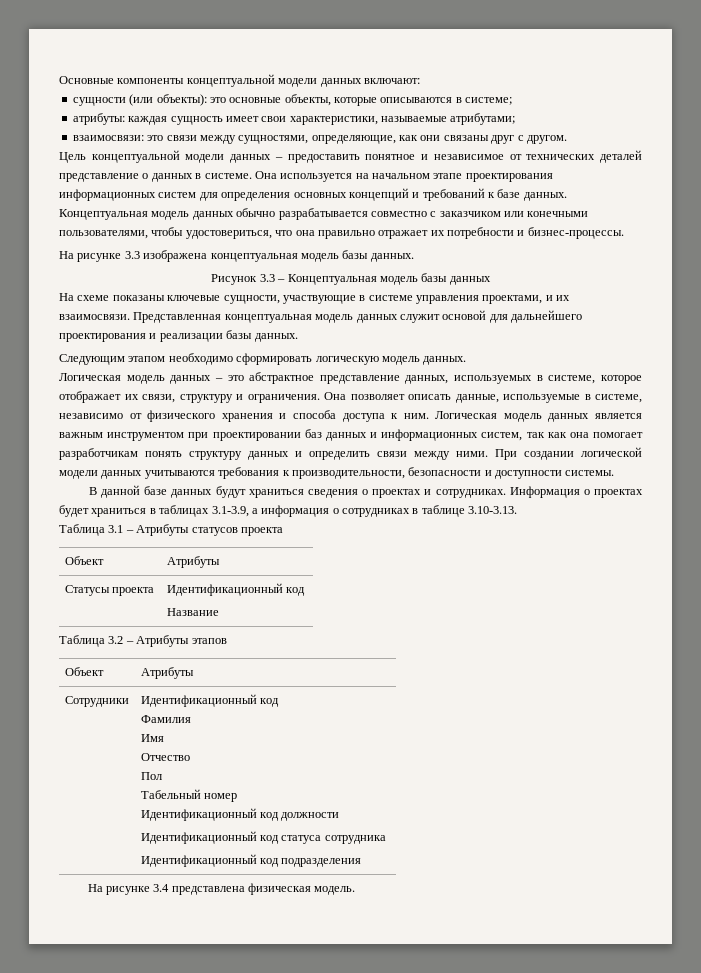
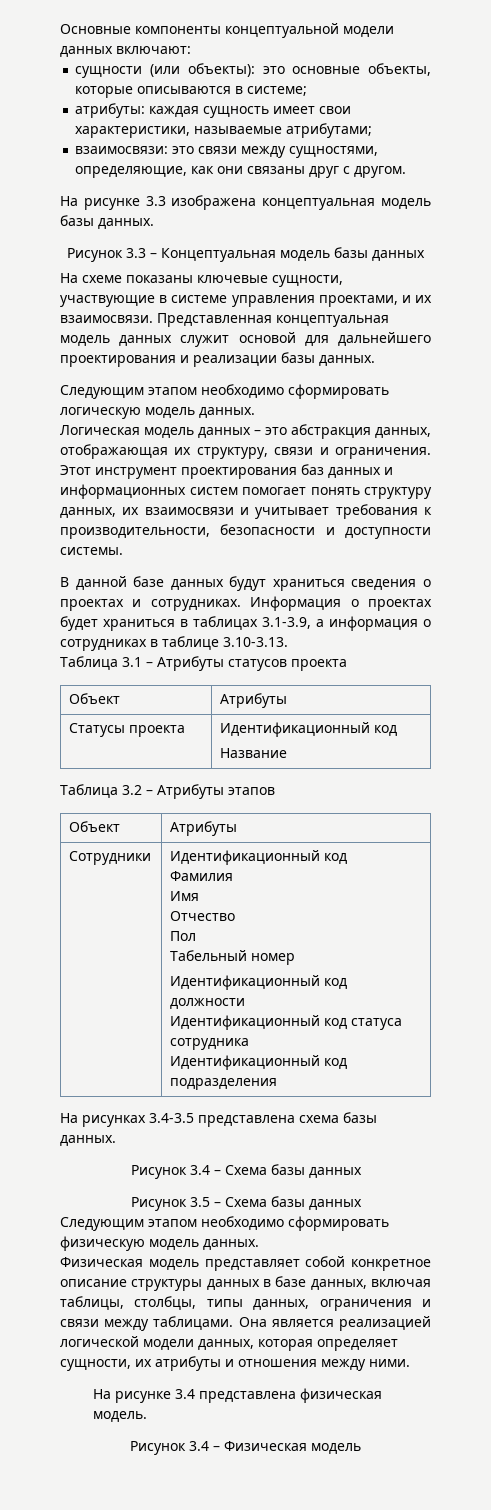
[59,150,643,163] [59,171,553,182] [59,188,567,201] [59,208,589,220] [59,227,624,239] // Цель концептуальной модели данных – предоставить понятное и независимое от технических деталей представление о данных в системе. Она используется на начальном этапе проектирования информационных систем для определения основных концепций и требований к базе данных. Концептуальная модель данных обычно разрабатывается совместно с заказчиком или конечными пользователями, чтобы удостовериться, что она правильно отражает их потребности и бизнес-процессы. -> (407, 172) none
[249,372,642,384] [59,391,642,403] [59,410,642,422] [59,429,644,441] [59,447,642,460] [59,470,215,479] абстрактное представление данных, используемых в системе, которое отображает их связи, структуру и ограничения. Она позволяет описать данные, используемые в системе, независимо от физического хранения и способа доступа к ним. Логическая модель данных является важным инструментом при проектировании баз данных и информационных систем, так как она помогает разработчикам понять структуру данных и определить связи между ними. При создании логической модели данных учитываются -> [291,424,431,439] [60,444,431,459] [60,464,393,479] [60,484,432,499] [60,507,330,519] абстракция данных, отображающая их структуру, связи и ограничения. Этот инструмент проектирования баз данных и информационных систем помогает понять структуру данных, их взаимосвязи и учитывает
(362, 862) none -> [60,1112,377,1127] [60,1135,116,1146] [130,1164,362,1179] [130,1196,362,1211] [60,1216,389,1231] [60,1236,259,1251] [60,1256,431,1271] [60,1276,431,1291] [60,1296,431,1311] [60,1316,431,1331] [60,1336,398,1351] [60,1356,410,1371] // На рисунках 3.4-3.5 представлена схема базы данных. // Рисунок 3.4 – Схема базы данных // Рисунок 3.5 – Схема базы данных // Следующим этапом необходимо сформировать физическую модель данных. // Физическая модель представляет собой конкретное описание структуры данных в базе данных, включая таблицы, столбцы, типы данных, ограничения и связи между таблицами. Она является реализацией логической модели данных, которая определяет сущности, их атрибуты и отношения между ними.
(356, 890) none -> [130,1441,361,1455] // Рисунок 3.4 – Физическая модель

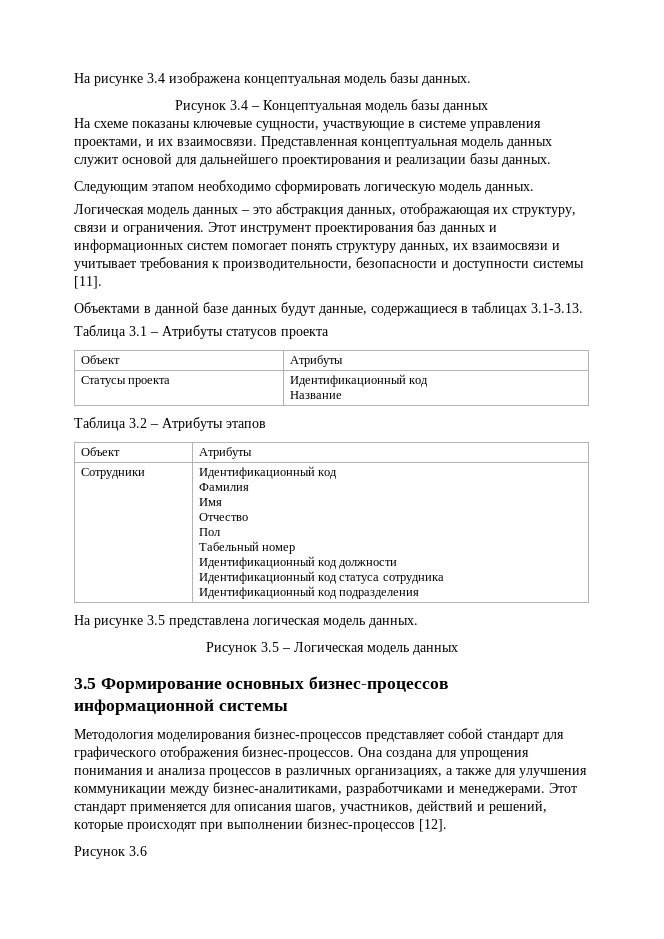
[60,23,394,38] [60,46,191,57] [75,63,431,78] [75,86,308,98] [75,103,352,118] [75,123,373,138] [75,146,379,158] [75,166,407,178] [60,196,166,210] Основные компоненты концептуальной модели данных включают: // сущности (или объекты): это основные объекты, которые описываются в системе; // атрибуты: каждая сущность имеет свои характеристики, называемые атрибутами; // взаимосвязи: это связи между сущностями, определяющие, как они связаны друг с другом. // На рисунке 3.3 -> [74,73,165,86] На рисунке 3.4
[126,248,146,258] 3.3 -> [230,100,248,110] 3.4
[60,547,123,555] [60,576,431,591] [60,596,432,611] [60,616,431,631] [60,636,288,651] системы. // В данной базе данных будут храниться сведения о проектах и сотрудниках. Информация о проектах будет храниться в таблицах 3.1-3.9, а информация о сотрудниках в таблице 3.10-3.13. -> [533,261,584,268] [74,276,102,289] [74,302,583,316] системы [11]. // Объектами в данной базе данных будут данные, содержащиеся в таблицах 3.1-3.13.
[82,1112,377,1127] [60,1135,116,1146] [130,1164,362,1179] рисунках 3.4-3.5 представлена схема базы данных. // Рисунок 3.4 – Схема базы данных -> [94,615,418,628] рисунке 3.5 представлена логическая модель данных.
[224,1196,362,1210] [60,1216,389,1231] [60,1236,259,1251] [60,1256,431,1271] [60,1276,431,1291] [60,1296,431,1311] [60,1316,431,1331] [60,1336,398,1351] [60,1356,410,1371] [92,1388,382,1403] [92,1411,147,1422] [130,1441,361,1455] Схема базы данных // Следующим этапом необходимо сформировать физическую модель данных. // Физическая модель представляет собой конкретное описание структуры данных в базе данных, включая таблицы, столбцы, типы данных, ограничения и связи между таблицами. Она является реализацией логической модели данных, которая определяет сущности, их атрибуты и отношения между ними. // На рисунке 3.4 представлена физическая модель. // Рисунок 3.4 – Физическая модель -> [293,642,458,655] [74,676,449,693] [74,699,288,715] [74,728,564,742] [74,746,529,760] [74,768,587,778] [74,782,577,796] [74,800,547,814] [74,818,447,832] [74,846,147,859] Логическая модель данных // 3.5 Формирование основных бизнес-процессов информационной системы // Методология моделирования бизнес-процессов представляет собой стандарт для графического отображения бизнес-процессов. Она создана для упрощения понимания и анализа процессов в различных организациях, а также для улучшения коммуникации между бизнес-аналитиками, разработчиками и менеджерами. Этот стандарт применяется для описания шагов, участников, действий и решений, которые происходят при выполнении бизнес-процессов [12]. // Рисунок 3.6

